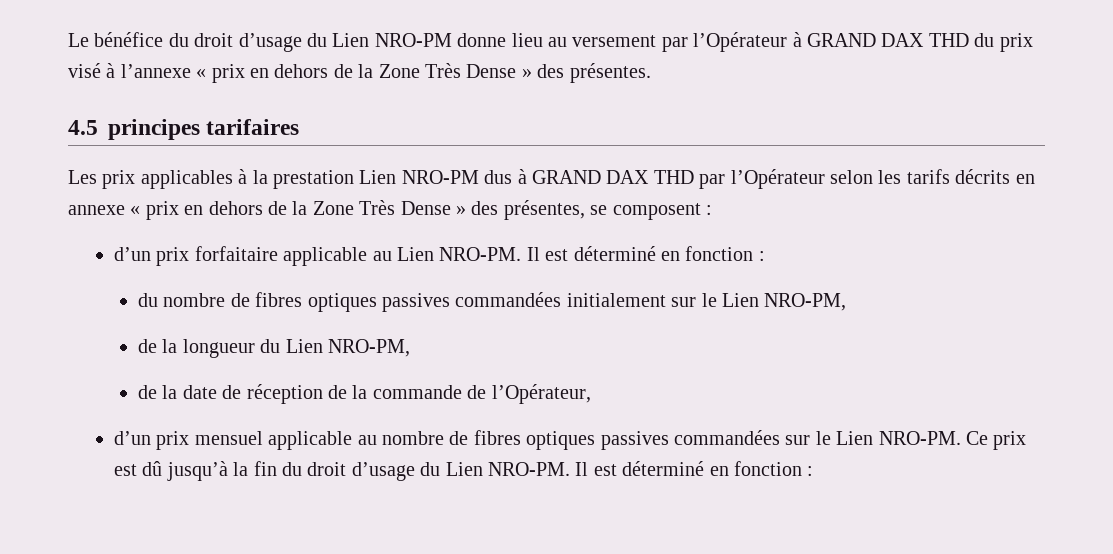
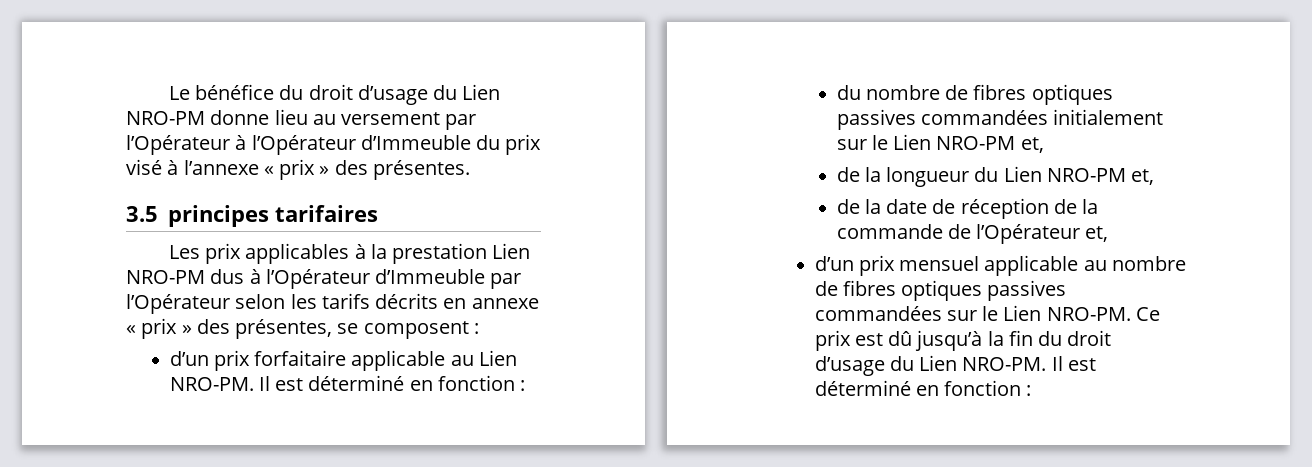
[806,33,969,47] GRAND DAX THD -> [251,135,471,155] l’Opérateur d’Immeuble
[250,63,517,78] en dehors de la Zone Très Dense -> (316, 169) none
[68,120,98,135] 4.5 -> [126,206,158,222] 3.5
[531,170,694,184] GRAND DAX THD -> [265,269,486,289] l’Opérateur d’Immeuble
[184,200,451,215] en dehors de la Zone Très Dense -> (178, 328) none
[764,293,847,311] NRO-PM, -> [936,136,1044,153] NRO-PM et,
[327,339,410,357] NRO-PM, -> [1046,168,1155,185] NRO-PM et,
[491,384,591,404] l’Opérateur, -> [976,224,1109,244] l’Opérateur et,

